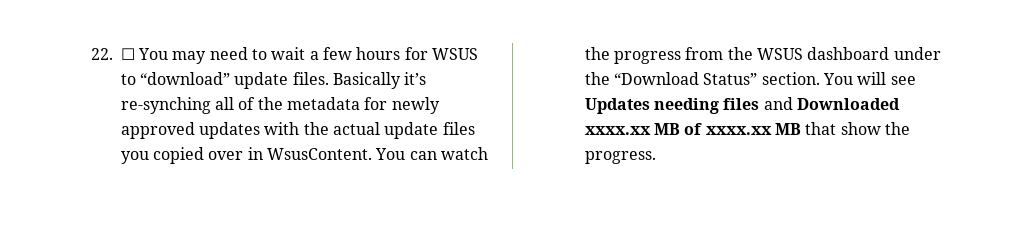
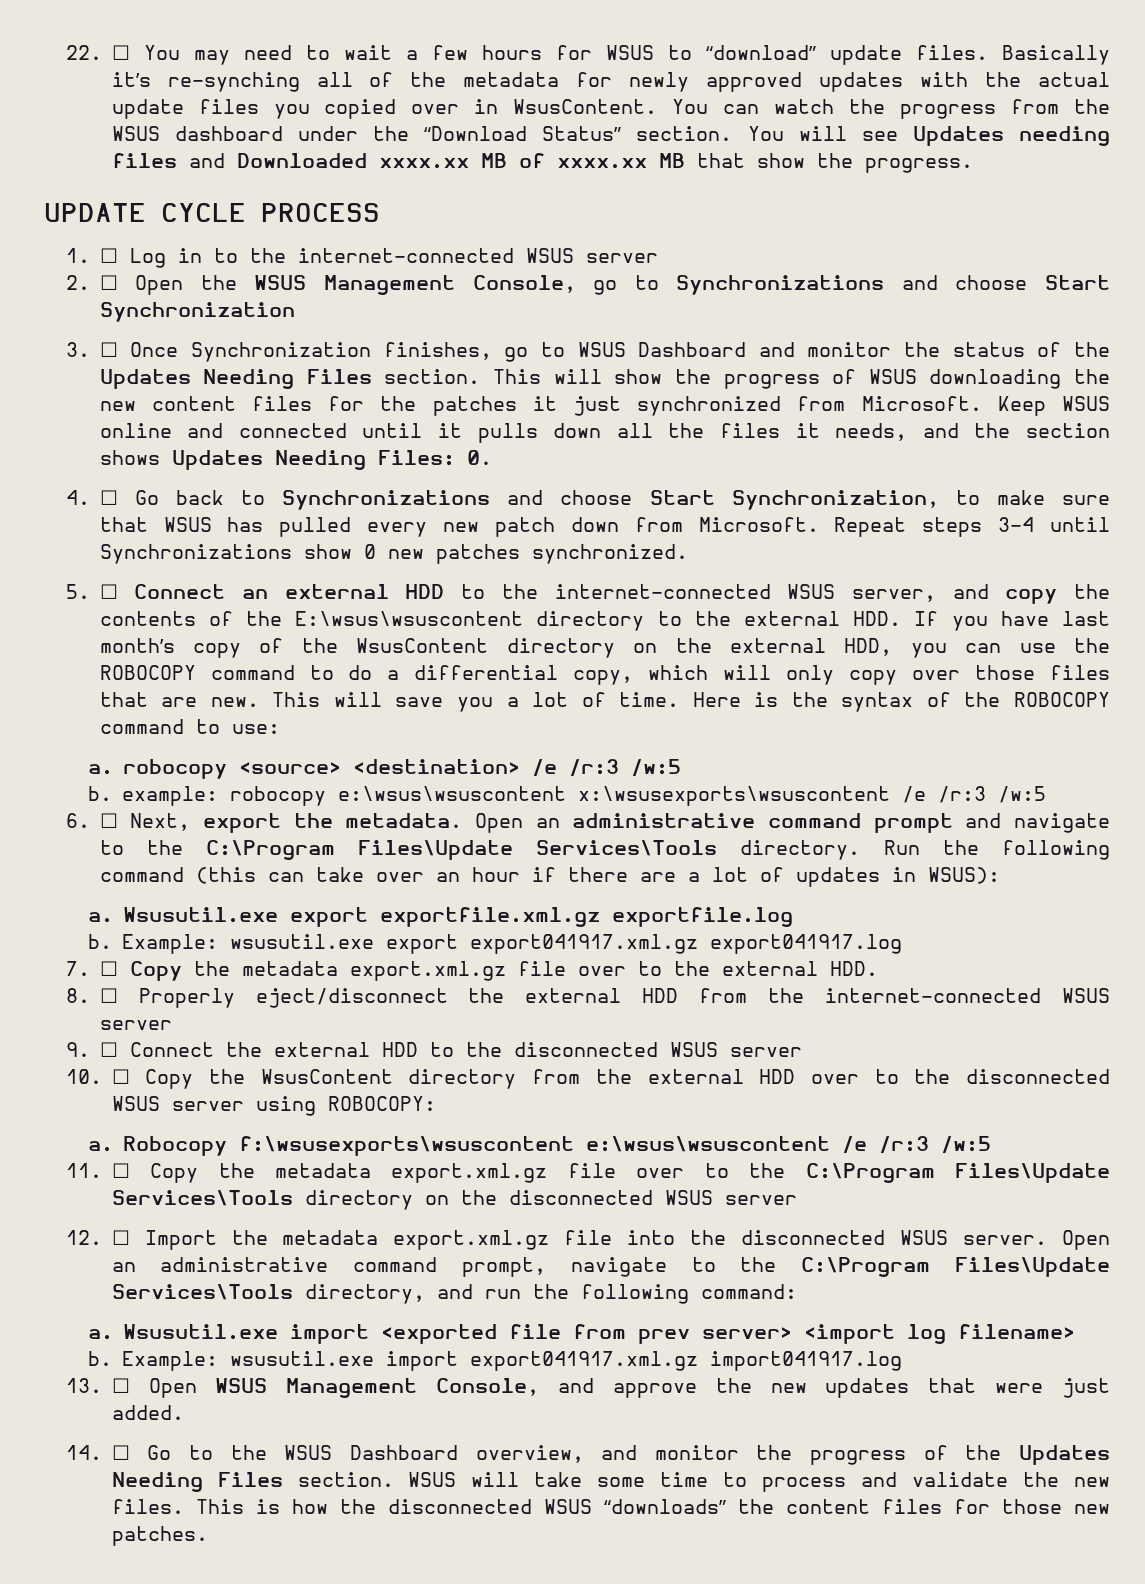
(656, 157) none -> [44,203,380,222] [65,248,658,268] [65,275,1111,295] [99,302,295,322] [65,342,1110,362] [99,369,1111,389] [99,396,1110,416] [99,423,1110,443] [99,450,492,470] [65,490,1110,510] [99,517,1110,537] [99,544,688,564] [65,584,1110,604] [99,611,1110,631] [99,638,1111,658] [99,665,1111,685] [99,692,1111,712] [99,719,280,734] [87,759,681,779] [87,786,1046,806] [65,813,1110,833] [99,840,1110,860] [99,867,1000,887] [87,907,793,927] [87,934,902,954] [65,961,878,981] [65,988,1110,1008] [99,1020,172,1030] [65,1042,802,1057] [65,1069,1110,1089] [111,1096,436,1116] [87,1136,991,1156] [65,1163,1110,1183] [111,1190,797,1210] [65,1230,1111,1250] [111,1257,1110,1277] [111,1284,797,1304] [87,1324,1075,1344] [87,1351,902,1371] [65,1378,1111,1398] [111,1405,184,1420] [65,1445,1110,1465] [111,1472,1111,1492] [111,1499,1111,1514] [111,1526,208,1546] // UPDATE CYCLE PROCESS // 1. ☐ Log in to the internet-connected WSUS server // 2. ☐ Open the WSUS Management Console, go to Synchronizations and choose Start Synchronization // 3. ☐ Once Synchronization finishes, go to WSUS Dashboard and monitor the status of the Updates Needing Files section. This will show the progress of WSUS downloading the new content files for the patches it just synchronized from Microsoft. Keep WSUS online and connected until it pulls down all the files it needs, and the section shows Updates Needing Files: 0. // 4. ☐ Go back to Synchronizations and choose Start Synchronization, to make sure that WSUS has pulled every new patch down from Microsoft. Repeat steps 3-4 until Synchronizations show 0 new patches synchronized. // 5. ☐ Connect an external HDD to the internet-connected WSUS server, and copy the contents of the E:\wsus\wsuscontent directory to the external HDD. If you have last month’s copy of the WsusContent directory on the external HDD, you can use the ROBOCOPY command to do a differential copy, which will only copy over those files that are new. This will save you a lot of time. Here is the syntax of the ROBOCOPY command to use: // a. robocopy <source> <destination> /e /r:3 /w:5 // b. example: robocopy e:\wsus\wsuscontent x:\wsusexports\wsuscontent /e /r:3 /w:5 // 6. ☐ Next, export the metadata. Open an administrative command prompt and navigate to the C:\Program Files\Update Services\Tools directory. Run the following command (this can take over an hour if there are a lot of updates in WSUS): // a. Wsusutil.exe export exportfile.xml.gz exportfile.log // b. Example: wsusutil.exe export export041917.xml.gz export041917.log // 7. ☐ Copy the metadata export.xml.gz file over to the external HDD. // 8. ☐ Properly eject/disconnect the external HDD from the internet-connected WSUS server // 9. ☐ Connect the external HDD to the disconnected WSUS server // 10. ☐ Copy the WsusContent directory from the external HDD over to the disconnected WSUS server using ROBOCOPY: // a. Robocopy f:\wsusexports\wsuscontent e:\wsus\wsuscontent /e /r:3 /w:5 // 11. ☐ Copy the metadata export.xml.gz file over to the C:\Program Files\Update Services\Tools directory on the disconnected WSUS server // 12. ☐ Import the metadata export.xml.gz file into the disconnected WSUS server. Open an administrative command prompt, navigate to the C:\Program Files\Update Services\Tools directory, and run the following command: // a. Wsusutil.exe import <exported file from prev server> <import log filename> // b. Example: wsusutil.exe import export041917.xml.gz import041917.log // 13. ☐ Open WSUS Management Console, and approve the new updates that were just added. // 14. ☐ Go to the WSUS Dashboard overview, and monitor the progress of the Updates Needing Files section. WSUS will take some time to process and validate the new files. This is how the disconnected WSUS “downloads” the content files for those new patches.

